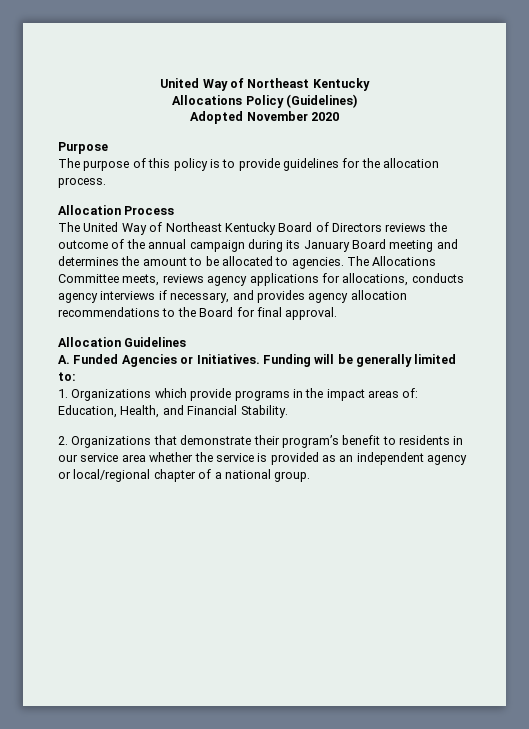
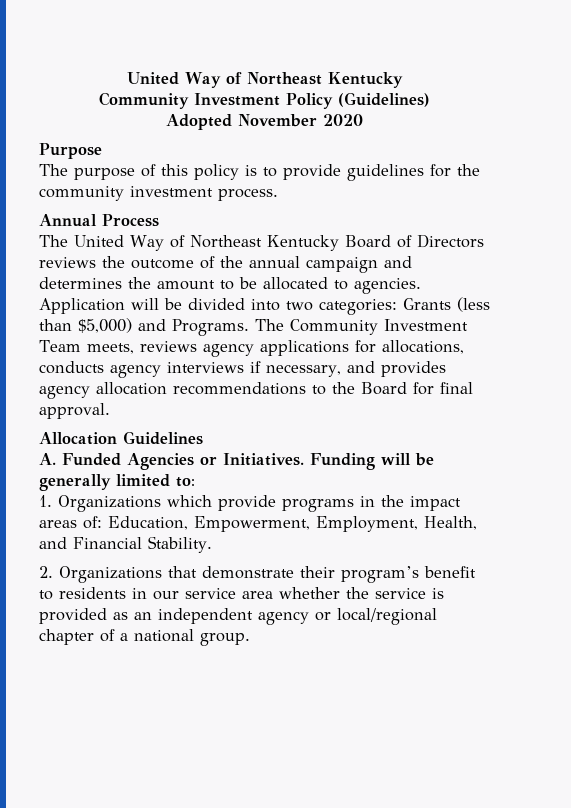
[172,95,243,105] Allocations -> [99,92,280,109] Community Investment
[383,158,440,168] allocation -> [39,186,213,201] community investment
[58,205,121,215] Allocation -> [39,214,97,227] Annual
[247,239,434,252] during its January Board meeting -> (378, 265) none
[347,256,437,266] [58,274,119,283] The Allocations Committee -> [39,297,490,315] [39,318,468,336] [39,340,81,352] Application will be divided into two categories: Grants (less than $5,000) and Programs. The Community Investment Team
(117, 411) none -> [194,516,418,532] Empowerment, Employment,

